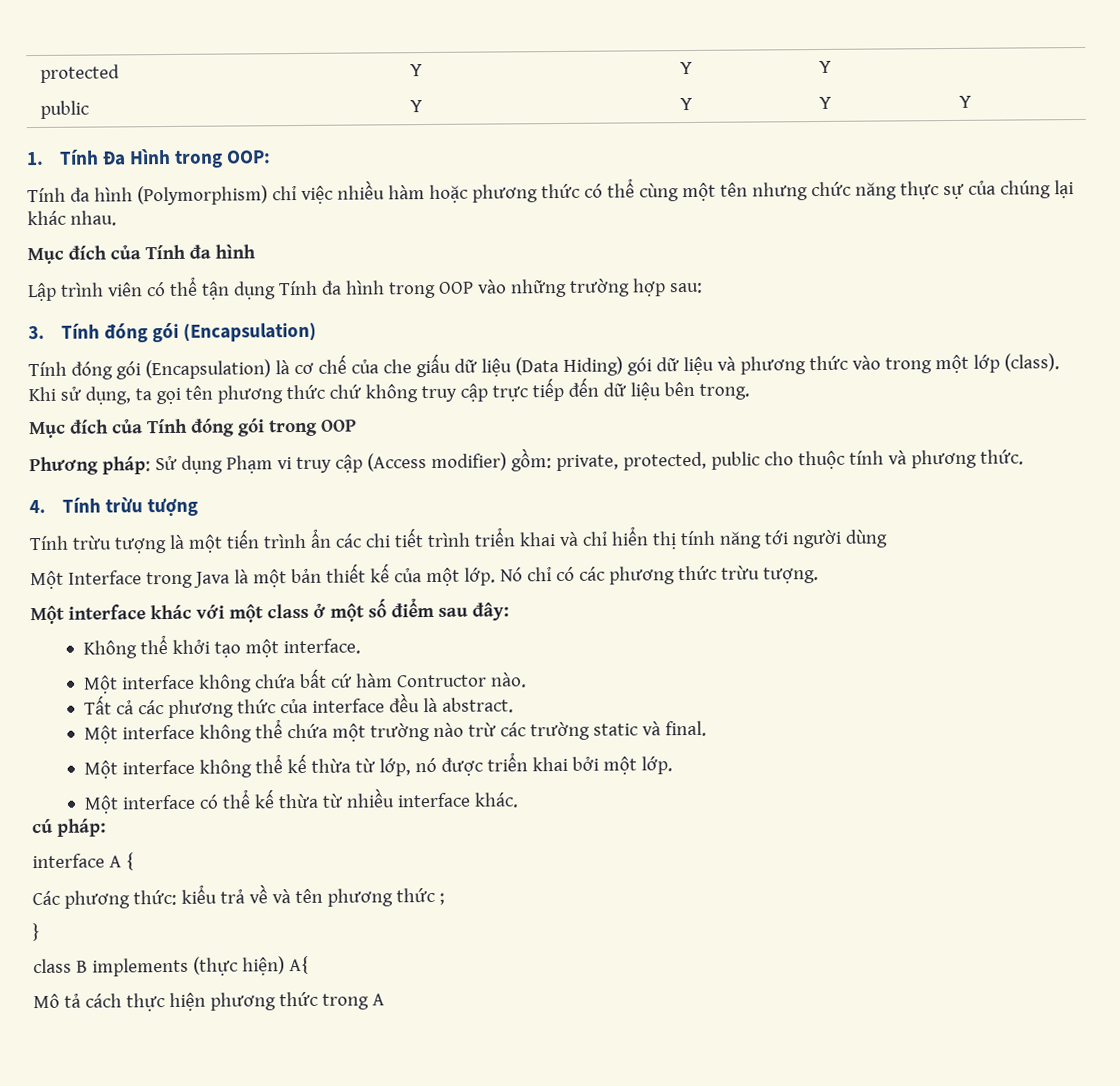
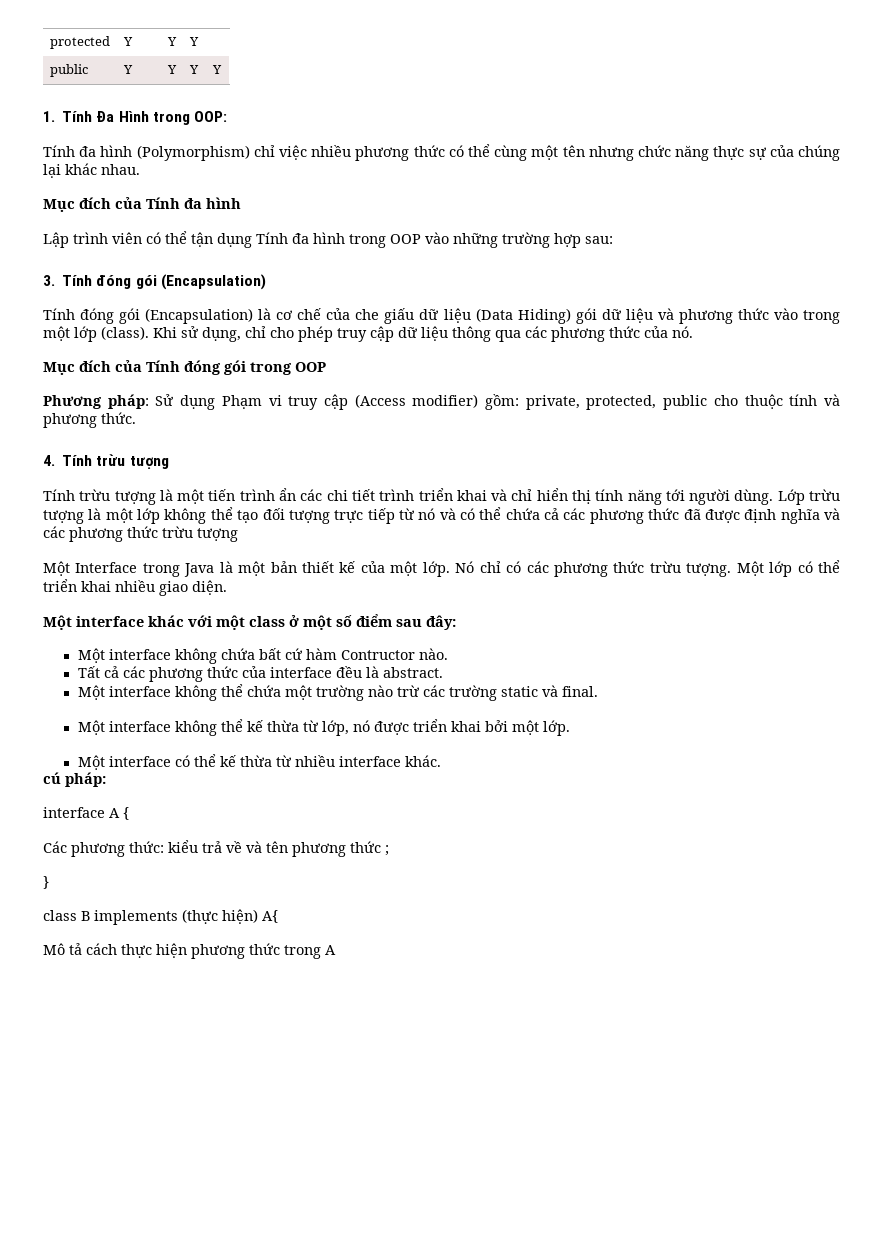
[387,184,468,204] hàm hoặc -> (352, 151) none
[134,377,750,405] ta gọi tên phương thức chứ không truy cập trực tiếp đến dữ liệu bên trong. -> [245,326,693,342] chỉ cho phép truy cập dữ liệu thông qua các phương thức của nó.
[844,529,888,548] dùng -> [734,489,840,505] [43,507,841,524] [43,526,238,542] dùng. Lớp trừu tượng là một lớp không thể tạo đối tượng trực tiếp từ nó và có thể chứa cả các phương thức đã được định nghĩa và các phương thức trừu tượng
(819, 575) none -> [736,560,840,577] [43,579,227,596] Một lớp có thể triển khai nhiều giao diện.
[82,635,361,659] // Không thể khởi tạo một interface. -> (456, 622) none

